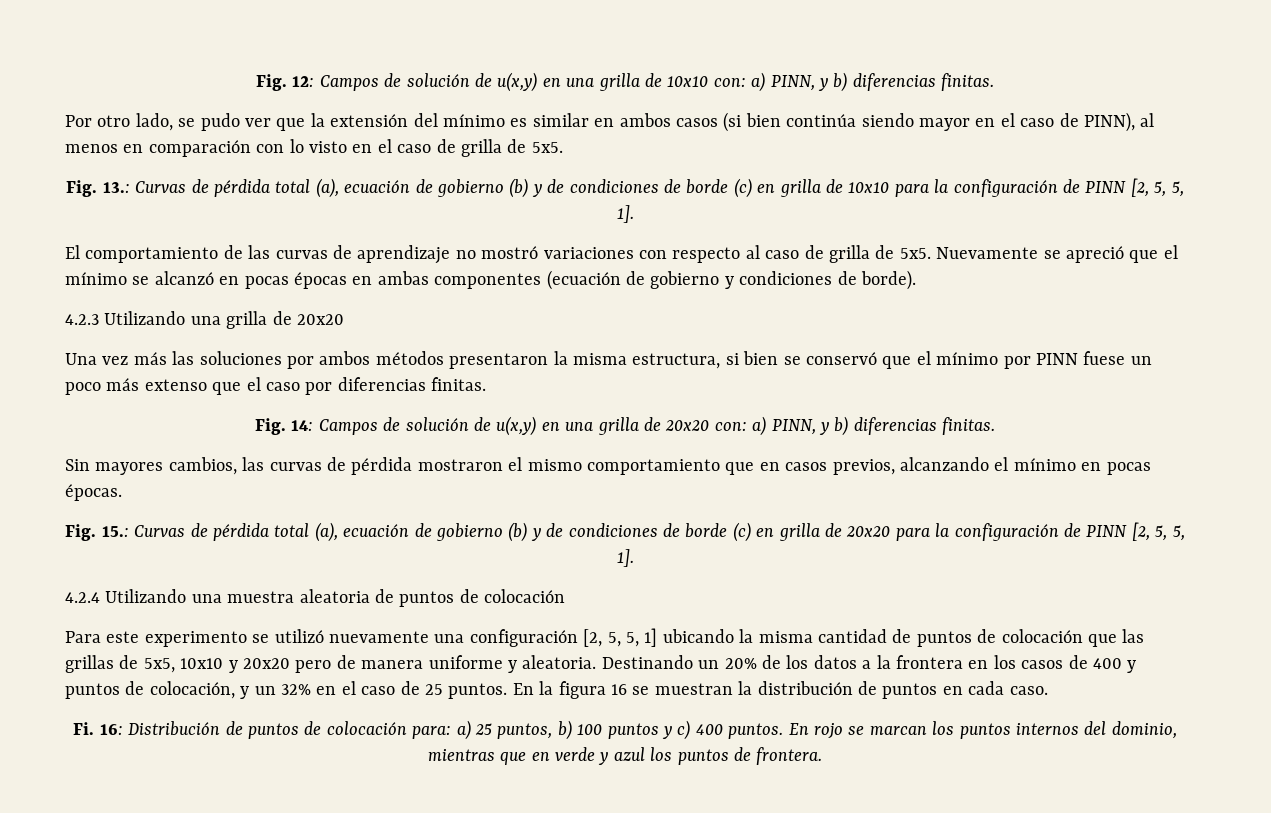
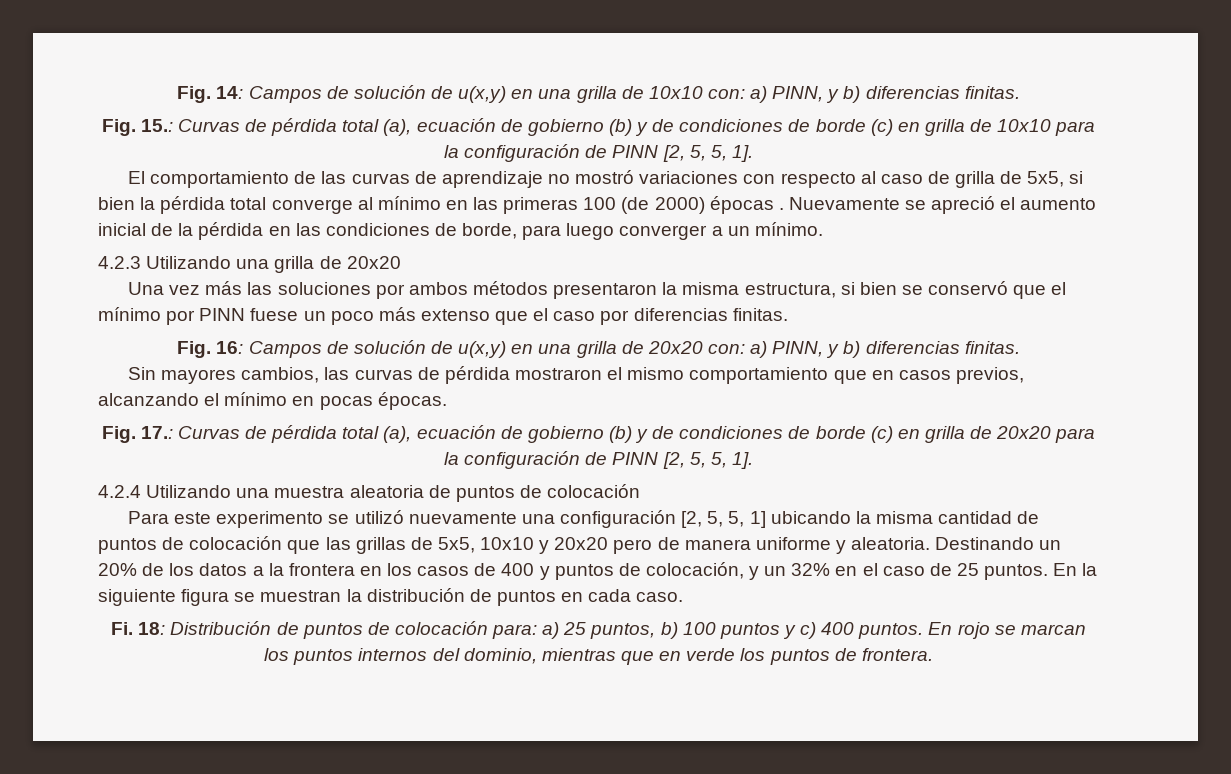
[255,74,315,91] Fig. 12: -> [177,86,244,103] Fig. 14:
[65,112,1155,132] [65,139,563,157] [66,180,130,197] // Por otro lado, se pudo ver que la extensión del mínimo es similar en ambos casos (si bien continúa siendo mayor en el caso de PINN), al menos en comparación con lo visto en el caso de grilla de 5x5. // Fig. 13.: -> [101,119,173,136] // Fig. 15.:
[899,245,1178,263] [65,270,916,290] 5x5. Nuevamente se apreció que el mínimo se alcanzó en pocas épocas en ambas componentes (ecuación de gobierno y condiciones de borde). -> [1027,171,1084,187] [98,196,1097,214] [98,222,823,240] 5x5, si bien la pérdida total converge al mínimo en las primeras 100 (de 2000) épocas . Nuevamente se apreció el aumento inicial de la pérdida en las condiciones de borde, para luego converger a un mínimo.
[291,420,314,431] 14: -> [216,341,244,354] 16:
[101,526,129,537] 15.: -> [140,426,173,439] 17.:
[558,681,627,699] figura 16 -> [98,589,230,606] siguiente figura
[99,724,123,735] 16: -> [138,622,166,635] 18:
[598,747,645,765] y azul -> (736, 654) none

